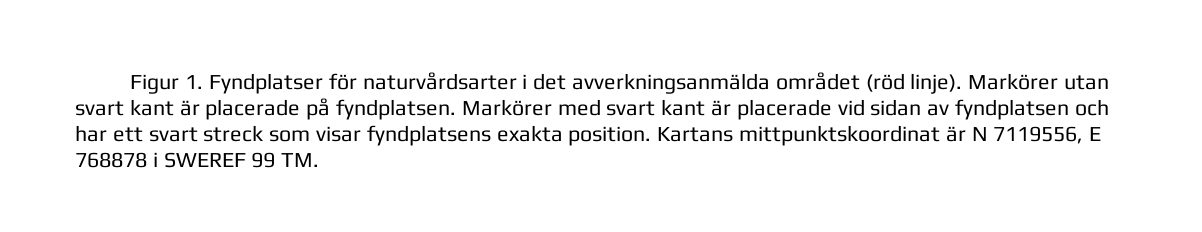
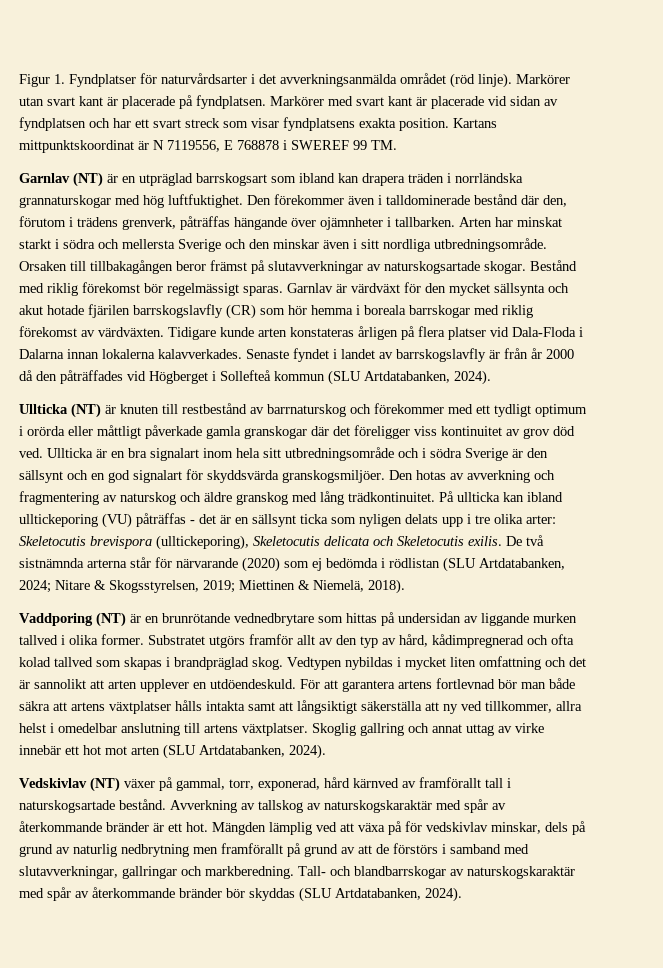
(320, 160) none -> [19,172,523,187] [19,194,567,208] [19,216,562,230] [19,238,547,252] [19,260,577,274] [19,282,569,296] [19,304,533,319] [19,326,583,340] [19,348,574,362] [19,370,491,385] [19,403,587,418] [19,425,575,439] [19,447,548,461] [19,469,555,483] [19,491,563,505] [19,513,556,528] [19,535,544,550] [19,557,565,572] [19,579,405,594] [19,612,577,627] [19,634,574,648] [19,656,586,670] [19,678,575,692] [19,700,582,714] [19,723,544,736] [19,744,326,759] [19,777,511,792] [19,799,506,813] [19,821,586,835] [19,843,529,857] [19,866,575,879] [19,887,462,902] // Garnlav (NT) är en utpräglad barrskogsart som ibland kan drapera träden i norrländska grannaturskogar med hög luftfuktighet. Den förekommer även i talldominerade bestånd där den, förutom i trädens grenverk, påträffas hängande över ojämnheter i tallbarken. Arten har minskat starkt i södra och mellersta Sverige och den minskar även i sitt nordliga utbredningsområde. Orsaken till tillbakagången beror främst på slutavverkningar av naturskogsartade skogar. Bestånd med riklig förekomst bör regelmässigt sparas. Garnlav är värdväxt för den mycket sällsynta och akut hotade fjärilen barrskogslavfly (CR) som hör hemma i boreala barrskogar med riklig förekomst av värdväxten. Tidigare kunde arten konstateras årligen på flera platser vid Dala-Floda i Dalarna innan lokalerna kalavverkades. Senaste fyndet i landet av barrskogslavfly är från år 2000 då den påträffades vid Högberget i Sollefteå kommun (SLU Artdatabanken, 2024). // Ullticka (NT) är knuten till restbestånd av barrnaturskog och förekommer med ett tydligt optimum i orörda eller måttligt påverkade gamla granskogar där det föreligger viss kontinuitet av grov död ved. Ullticka är en bra signalart inom hela sitt utbredningsområde och i södra Sverige är den sällsynt och en god signalart för skyddsvärda granskogsmiljöer. Den hotas av avverkning och fragmentering av naturskog och äldre granskog med lång trädkontinuitet. På ullticka kan ibland ulltickeporing (VU) påträffas - det är en sällsynt ticka som nyligen delats upp i tre olika arter: Skeletocutis brevispora (ulltickeporing), Skeletocutis delicata och Skeletocutis exilis. De två sistnämnda arterna står för närvarande (2020) som ej bedömda i rödlistan (SLU Artdatabanken, 2024; Nitare & Skogsstyrelsen, 2019; Miettinen & Niemelä, 2018). // Vaddporing (NT) är en brunrötande vednedbrytare som hittas på undersidan av liggande murken tallved i olika former. Substratet utgörs framför allt av den typ av hård, kådimpregnerad och ofta kolad tallved som skapas i brandpräglad skog. Vedtypen nybildas i mycket liten omfattning och det är sannolikt att arten upplever en utdöendeskuld. För att garantera artens fortlevnad bör man både säkra att artens växtplatser hålls intakta samt att långsiktigt säkerställa att ny ved tillkommer, allra helst i omedelbar anslutning till artens växtplatser. Skoglig gallring och annat uttag av virke innebär ett hot mot arten (SLU Artdatabanken, 2024). // Vedskivlav (NT) växer på gammal, torr, exponerad, hård kärnved av framförallt tall i naturskogsartade bestånd. Avverkning av tallskog av naturskogskaraktär med spår av återkommande bränder är ett hot. Mängden lämplig ved att växa på för vedskivlav minskar, dels på grund av naturlig nedbrytning men framförallt på grund av att de förstörs i samband med slutavverkningar, gallringar och markberedning. Tall- och blandbarrskogar av naturskogskaraktär med spår av återkommande bränder bör skyddas (SLU Artdatabanken, 2024).

